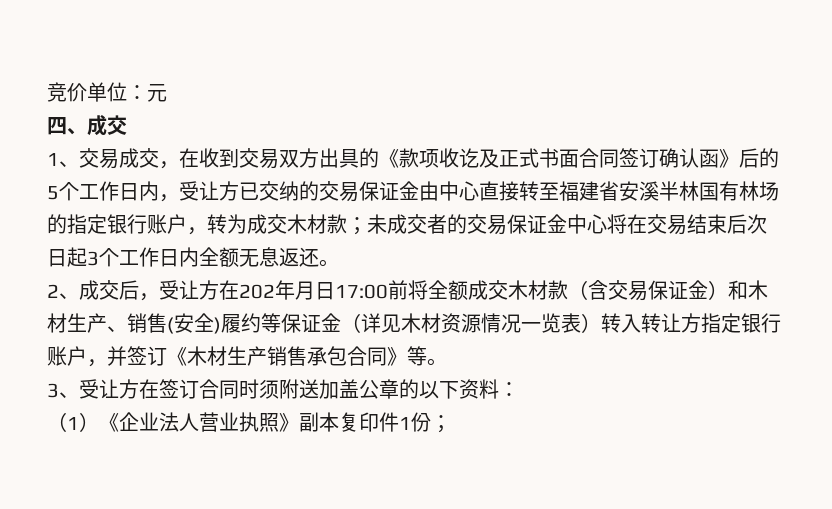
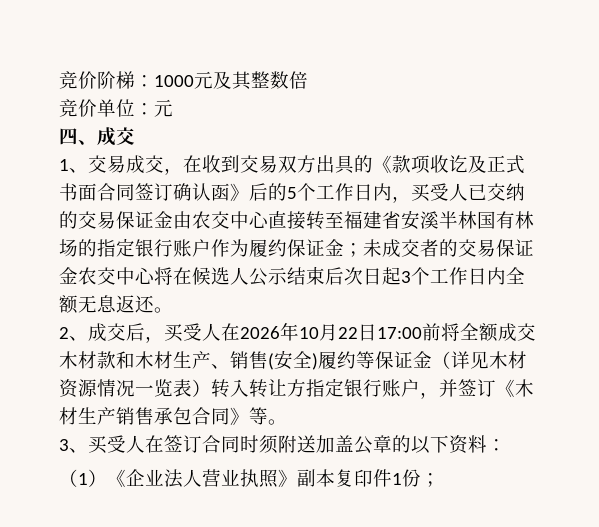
[47,82,87,102] 竞价 -> [59,71,308,90] [59,99,97,117] 竞价阶梯：1000元及其整数倍 // 竞价
[179,181,239,201] 受让方 -> [411,183,468,202] 买受人
(439, 191) none -> [192,211,230,229] 农交
[187,214,347,235] ，转为成交木材款 -> [211,239,344,257] 作为履约保证金
(567, 223) none -> [78,267,116,285] 农交
[647,214,687,235] 交易 -> [192,267,287,286] 候选人公示
[159,280,315,300] 受让方在202年月 -> [164,322,358,342] 买受人在2026年10月22
[568,280,728,301] （含交易保证金） -> (116, 360) none
[79,379,139,399] 受让方 -> [88,435,145,454] 买受人

